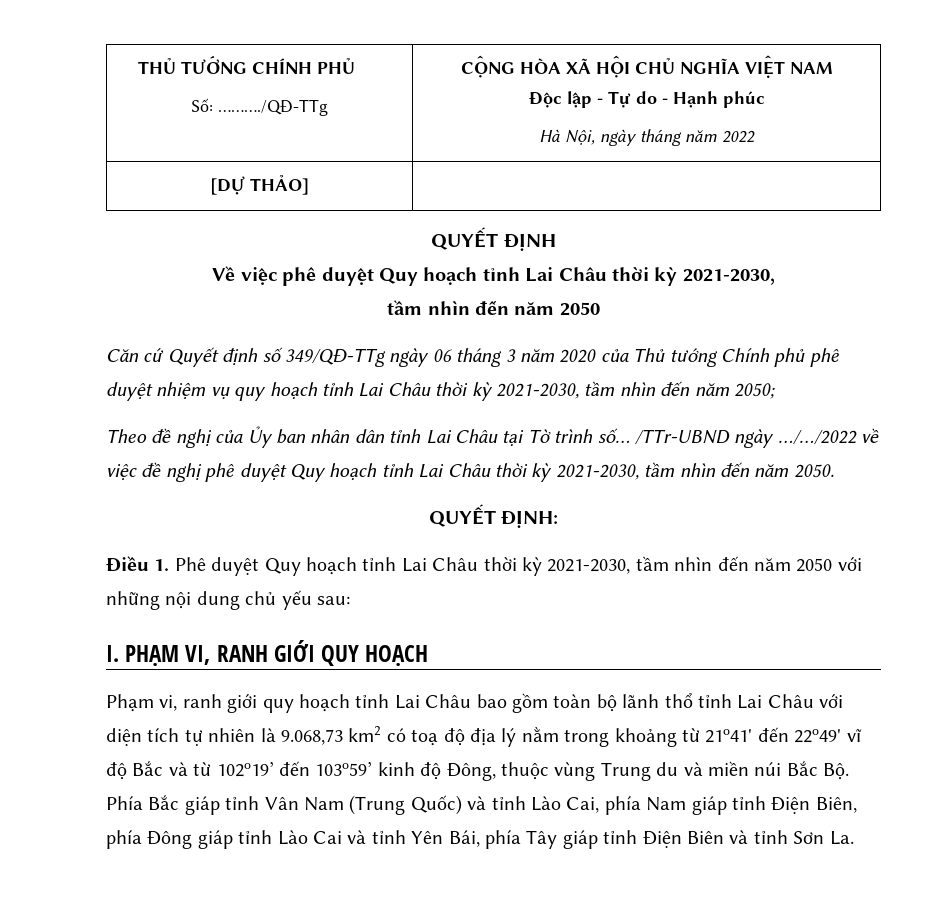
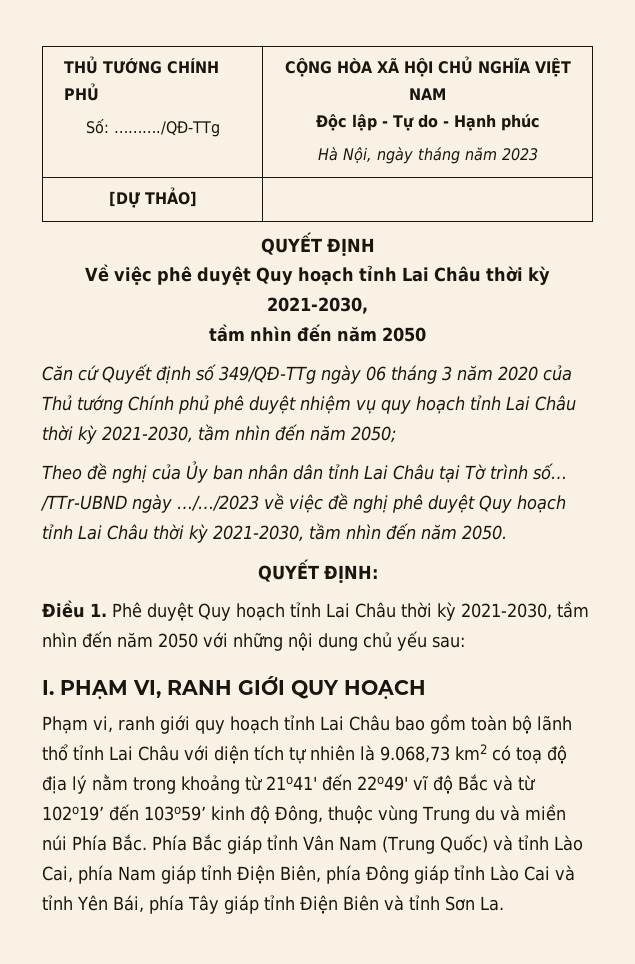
[721,130,755,143] 2022 -> [501,148,538,161] 2023
[777,430,857,445] …/…/2022 -> [176,495,259,511] …/…/2023
[786,761,850,780] Bắc Bộ. -> [72,834,147,851] Phía Bắc.

